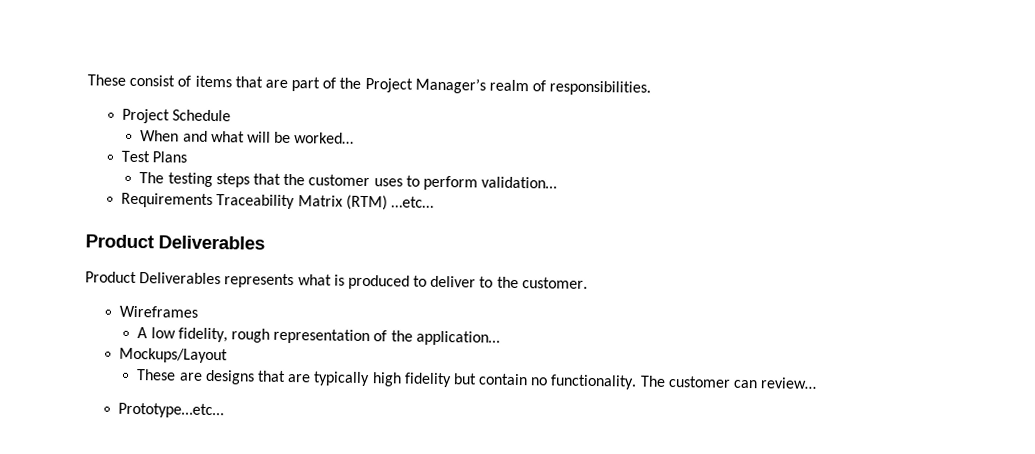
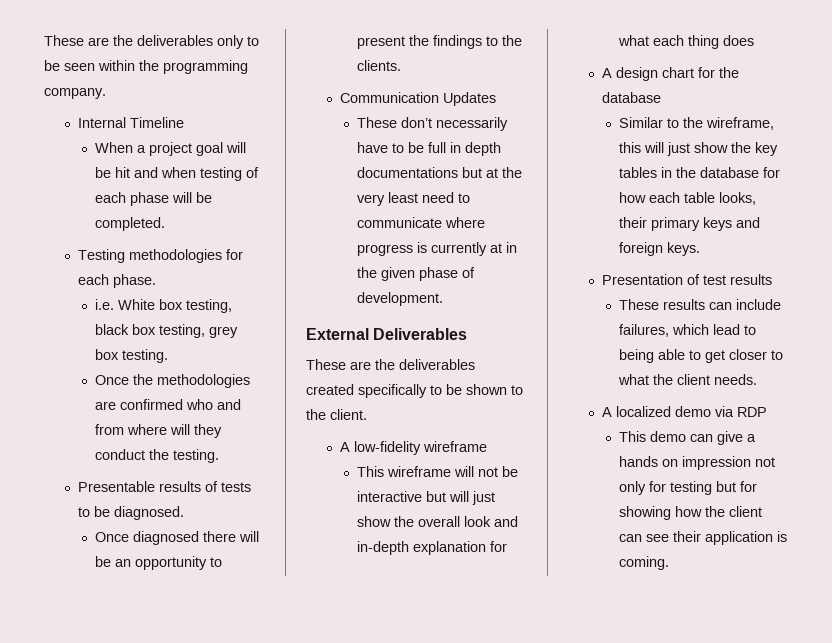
[87,74,652,96] [122,108,232,124] [140,130,355,144] [121,150,188,163] [139,172,558,191] [121,192,434,211] [85,234,265,250] [85,271,588,290] [119,305,199,318] [137,327,500,346] [119,347,229,364] [136,369,818,390] [118,402,225,419] These consist of items that are part of the Project Manager’s realm of responsibilities. // Project Schedule // When and what will be worked… // Test Plans // The testing steps that the customer uses to perform validation… // Requirements Traceability Matrix (RTM) …etc… // Product Deliverables // Product Deliverables represents what is produced to deliver to the customer. // Wireframes // A low fidelity, rough representation of the application… // Mockups/Layout // These are designs that are typically high fidelity but contain no functionality. The customer can review… // Prototype…etc… -> [44,35,259,49] [44,60,248,74] [44,88,106,99] [77,117,184,128] [95,142,247,156] [95,167,260,181] [95,192,213,206] [95,217,166,231] [77,249,243,263] [77,274,156,288] [95,299,233,313] [95,324,239,338] [95,349,169,363] [95,374,251,388] [95,399,242,410] [95,424,223,438] [95,449,220,463] [77,481,251,492] [77,506,184,520] [95,531,260,545] [95,556,223,570] [357,35,523,49] [357,60,402,71] [339,92,496,106] [357,117,509,131] [357,142,502,156] [357,167,523,178] [357,192,471,206] [357,217,486,228] [357,242,518,256] [357,267,476,281] [357,292,444,306] [306,328,468,340] [306,359,475,370] [306,384,523,398] [306,409,367,420] [339,441,487,455] [357,466,519,477] [357,491,496,505] [357,516,519,527] [357,541,508,555] [618,35,755,49] [601,67,739,81] [601,92,661,103] [619,117,775,130] [619,142,779,156] [619,167,781,178] [619,192,757,205] [619,217,761,231] [619,242,701,256] [601,274,772,285] [619,299,782,310] [619,324,757,337] [619,349,784,363] [618,374,758,385] [601,406,767,417] [619,431,757,445] [619,456,776,470] [619,481,758,495] [619,506,763,520] [619,531,788,545] [619,556,670,570] These are the deliverables only to be seen within the programming company. // Internal Timeline // When a project goal will be hit and when testing of each phase will be completed. // Testing methodologies for each phase. // i.e. White box testing, black box testing, grey box testing. // Once the methodologies are confirmed who and from where will they conduct the testing. // Presentable results of tests to be diagnosed. // Once diagnosed there will be an opportunity to present the findings to the clients. // Communication Updates // These don’t necessarily have to be full in depth documentations but at the very least need to communicate where progress is currently at in the given phase of development. // External Deliverables // These are the deliverables created specifically to be shown to the client. // A low-fidelity wireframe // This wireframe will not be interactive but will just show the overall look and in-depth explanation for what each thing does // A design chart for the database // Similar to the wireframe, this will just show the key tables in the database for how each table looks, their primary keys and foreign keys. // Presentation of test results // These results can include failures, which lead to being able to get closer to what the client needs. // A localized demo via RDP // This demo can give a hands on impression not only for testing but for showing how the client can see their application is coming.

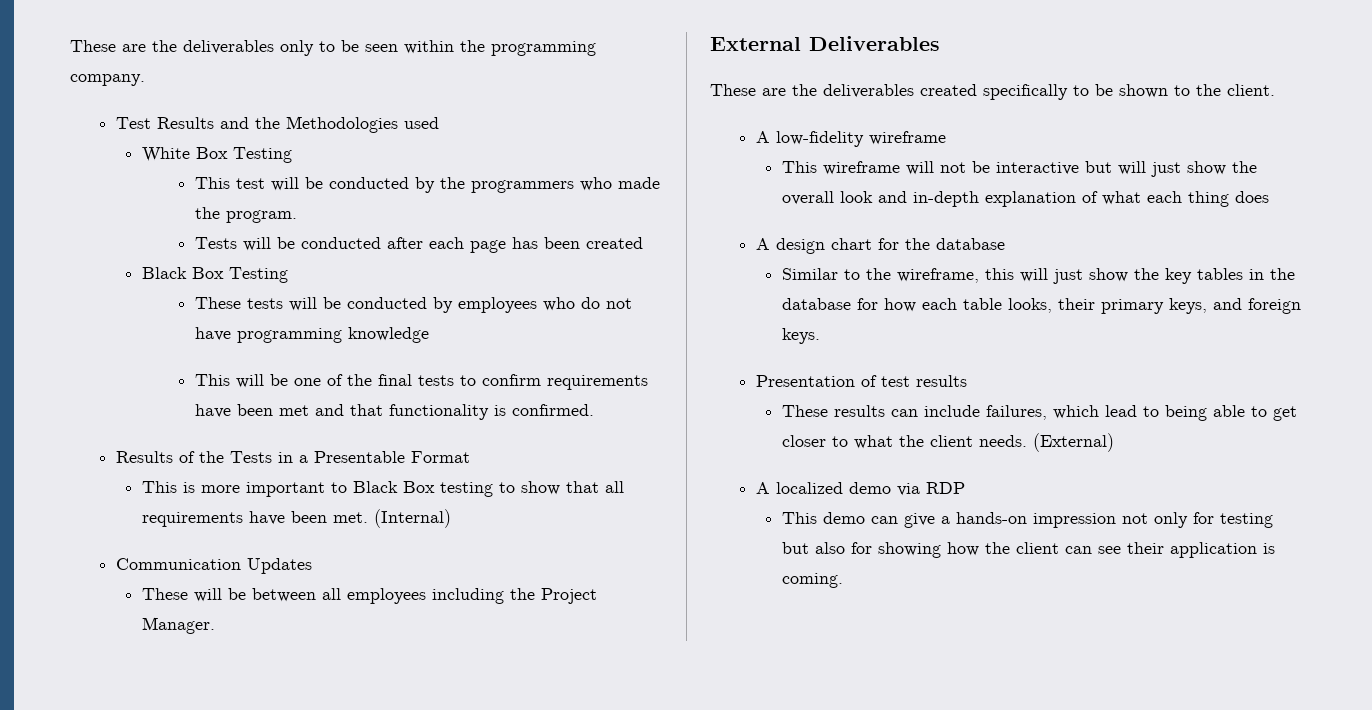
[77,117,184,128] [95,142,247,156] [95,167,260,181] [95,192,213,206] [95,217,166,231] [77,249,243,263] [77,274,156,288] [95,299,233,313] [95,324,239,338] [95,349,169,363] [95,374,251,388] [95,399,242,410] [95,424,223,438] [95,449,220,463] [77,481,251,492] [77,506,184,520] [95,531,260,545] [95,556,223,570] [357,35,523,49] [357,60,402,71] [339,92,496,106] [357,117,509,131] [357,142,502,156] [357,167,523,178] [357,192,471,206] [357,217,486,228] [357,242,518,256] [357,267,476,281] [357,292,444,306] Internal Timeline // When a project goal will be hit and when testing of each phase will be completed. // Testing methodologies for each phase. // i.e. White box testing, black box testing, grey box testing. // Once the methodologies are confirmed who and from where will they conduct the testing. // Presentable results of tests to be diagnosed. // Once diagnosed there will be an opportunity to present the findings to the clients. // Communication Updates // These don’t necessarily have to be full in depth documentations but at the very least need to communicate where progress is currently at in the given phase of development. -> [115,116,439,133] [141,147,292,163] [194,177,660,193] [194,207,297,223] [194,237,643,253] [141,267,288,283] [194,297,632,313] [194,327,429,343] [194,374,648,390] [194,404,594,420] [115,451,470,463] [141,481,624,497] [141,509,451,528] [115,558,312,574] [141,588,597,604] [141,617,215,634] Test Results and the Methodologies used // White Box Testing // This test will be conducted by the programmers who made the program. // Tests will be conducted after each page has been created // Black Box Testing // These tests will be conducted by employees who do not have programming knowledge // This will be one of the final tests to confirm requirements have been met and that functionality is confirmed. // Results of the Tests in a Presentable Format // This is more important to Black Box testing to show that all requirements have been met. (Internal) // Communication Updates // These will be between all employees including the Project Manager.
[490,541,508,552] for -> [1081,191,1098,203] of
[703,217,733,231] keys -> [1168,298,1207,314] keys,
(758, 379) none -> [1032,433,1114,452] (External)
[619,456,679,467] hands on -> [955,512,1027,524] hands-on
(737, 486) none -> [814,542,845,554] also

